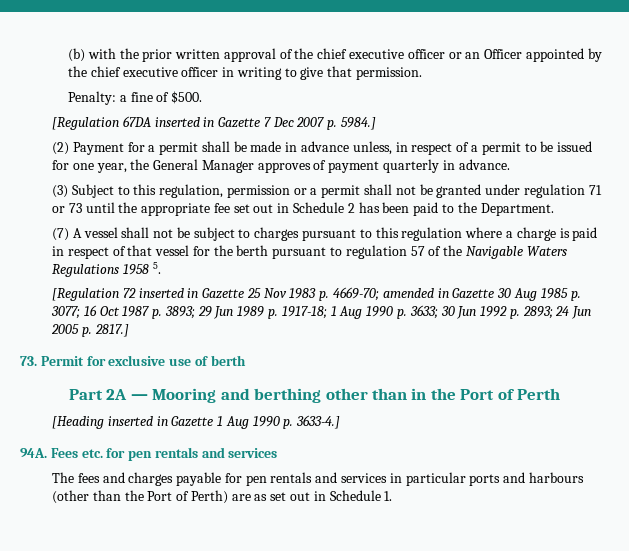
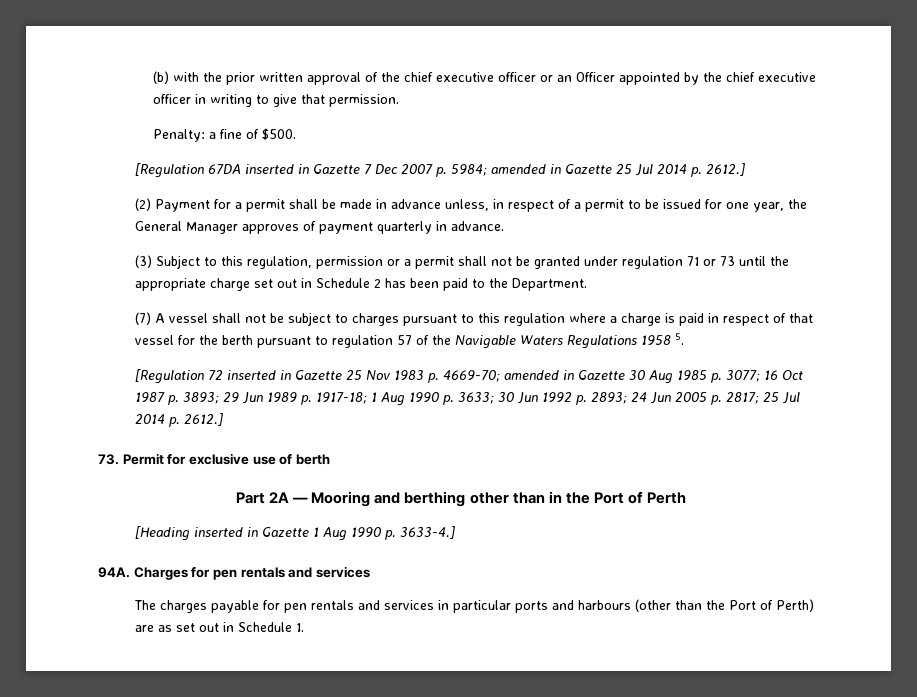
[341,117,377,130] 5984.] -> [450,163,745,177] 5984; amended in Gazette 25 Jul 2014 p. 2612.]
[213,203,230,213] fee -> [209,278,250,291] charge
[94,324,129,337] 2817.] -> [725,392,800,404] [134,413,223,427] 2817; 25 Jul 2014 p. 2612.]
[50,448,103,458] Fees etc. -> [133,567,188,580] Charges
[77,472,125,483] fees and -> (156, 605) none

